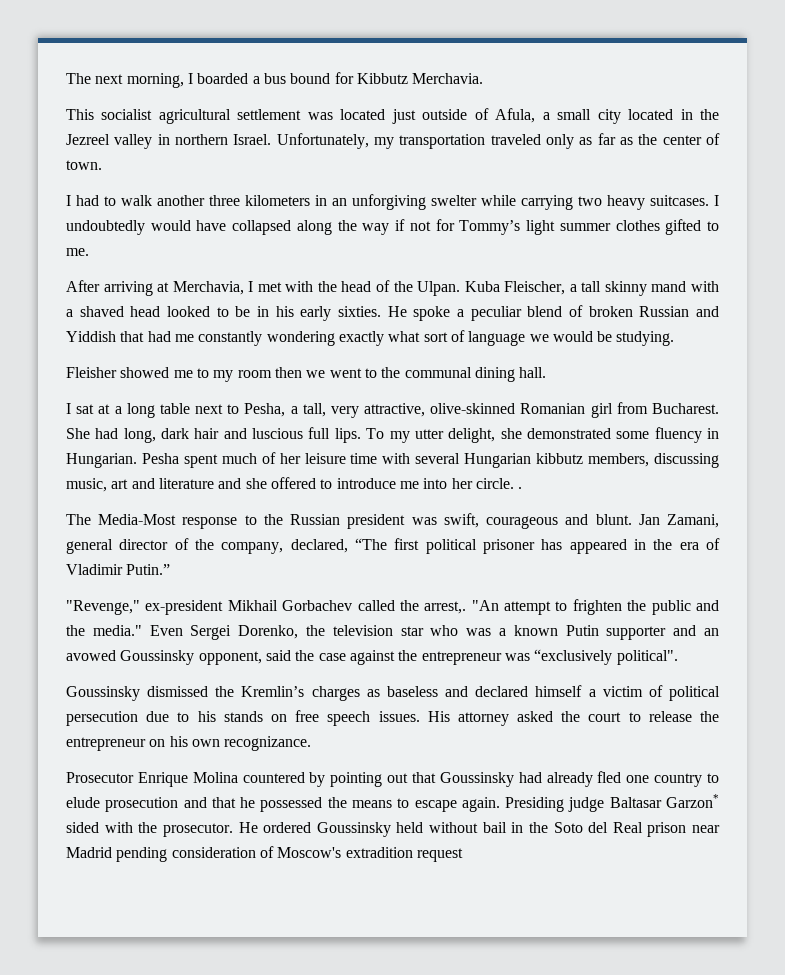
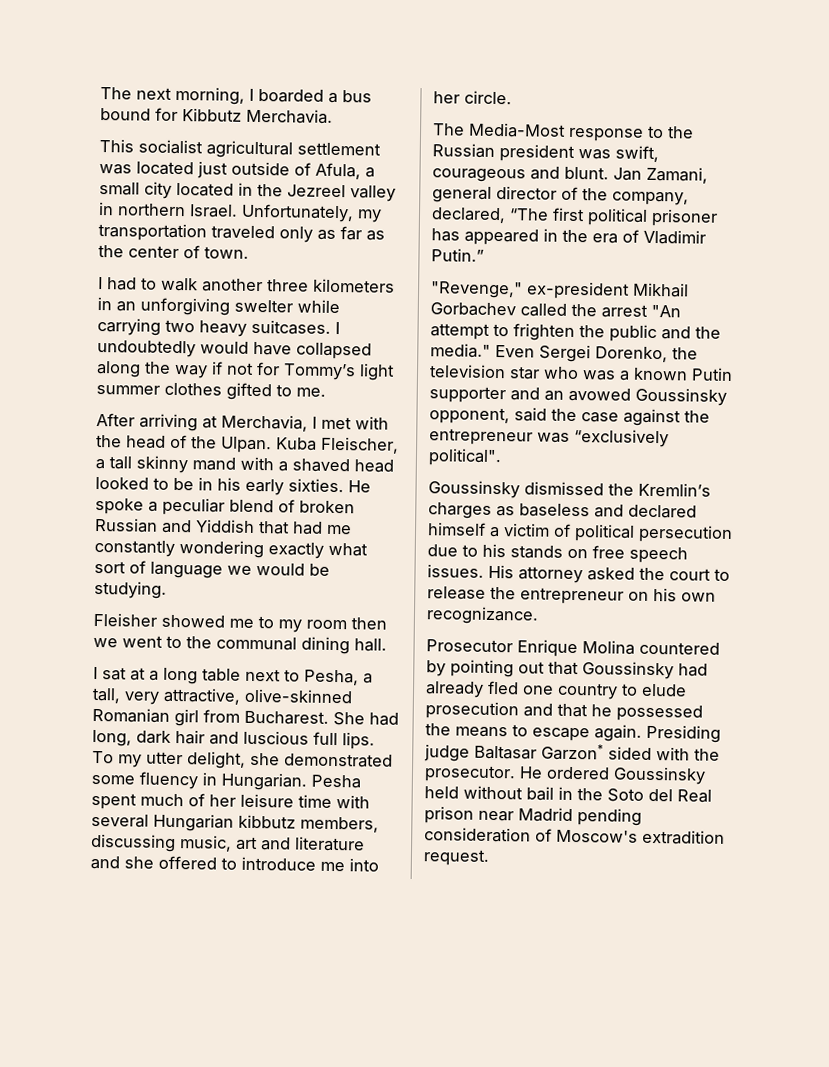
[518,487,523,489] . -> (512, 97) none
[424,601,467,614] arrest,. -> [601,304,648,318] arrest
[416,848,463,862] request -> [423,849,490,866] request.

